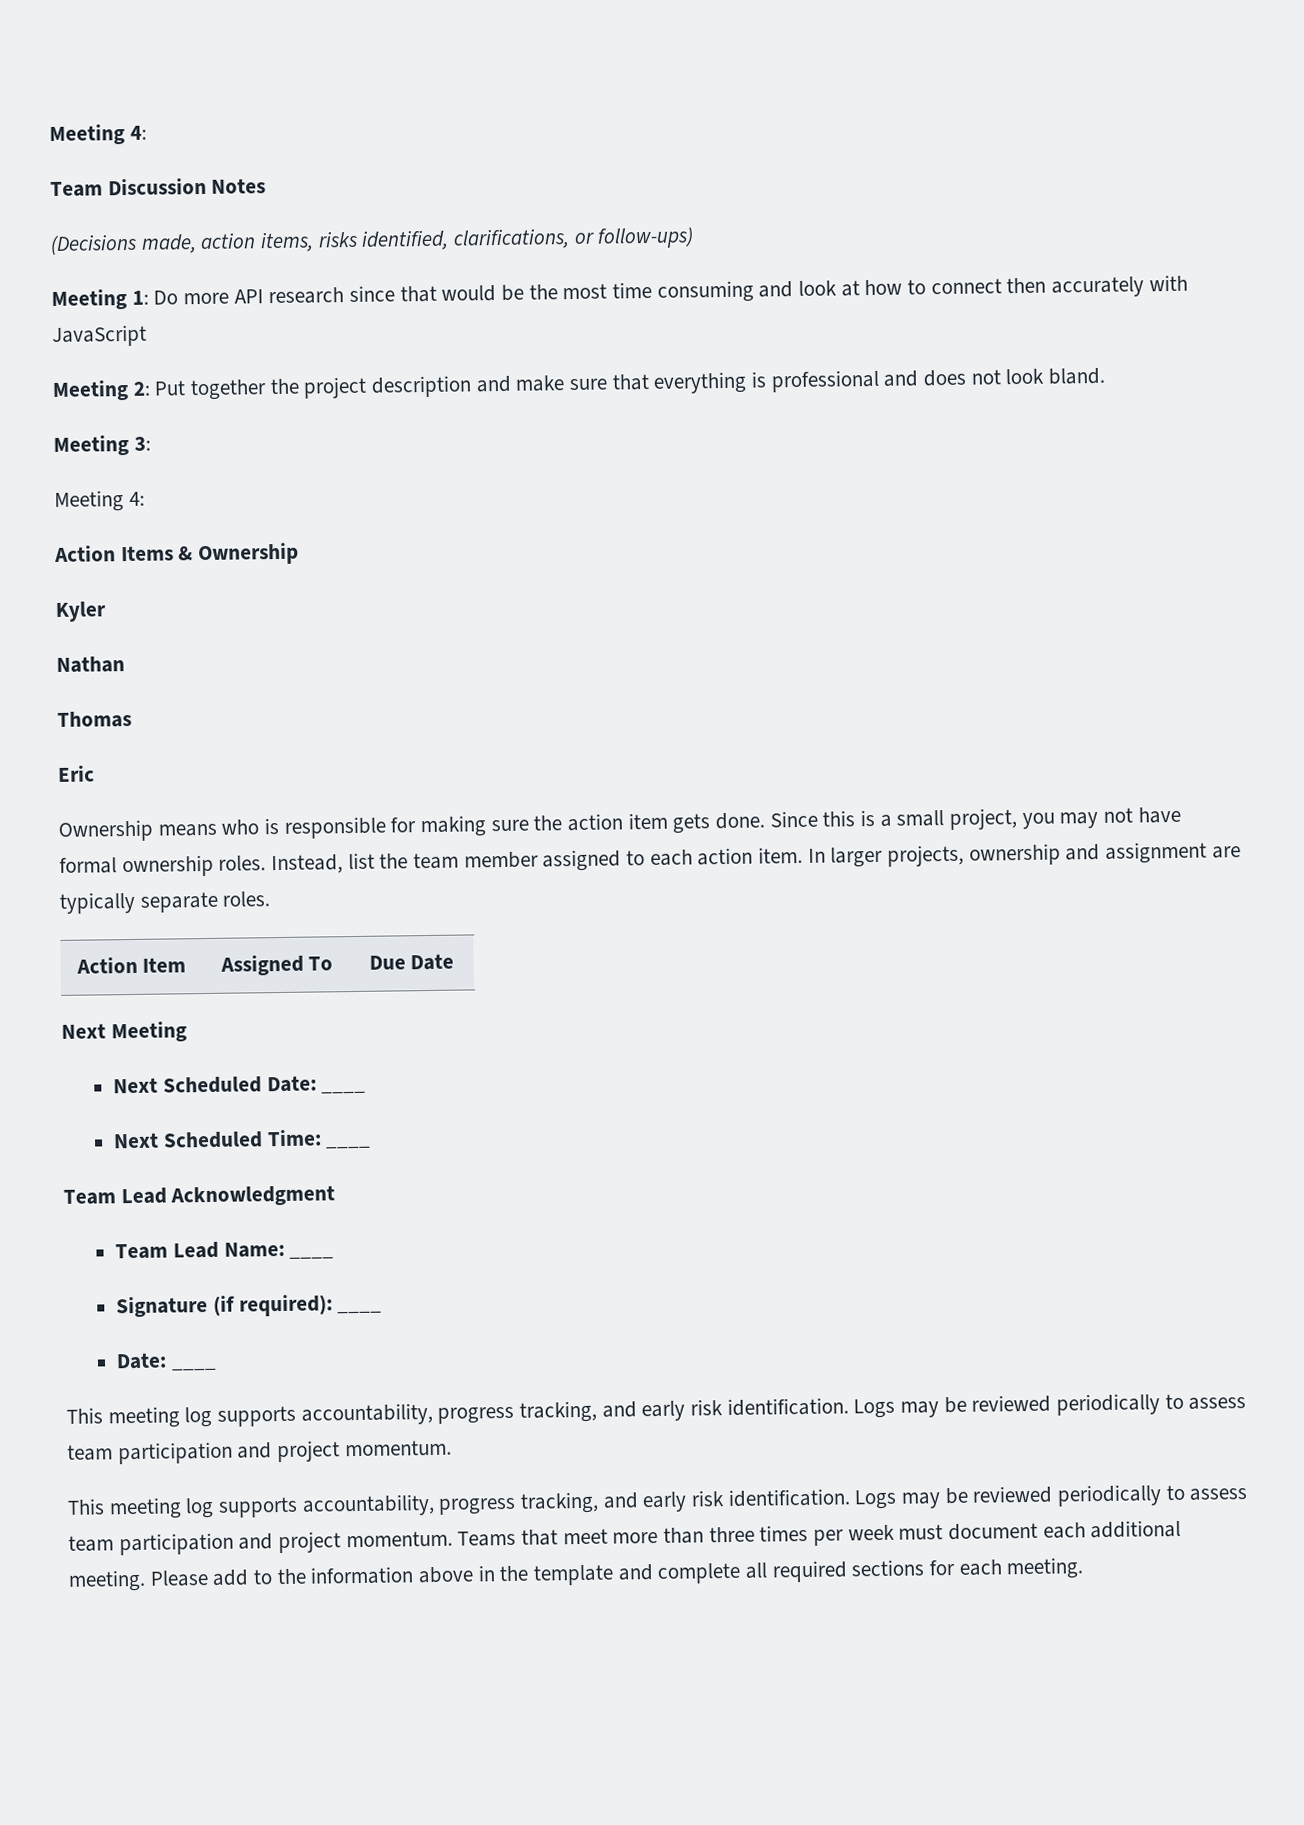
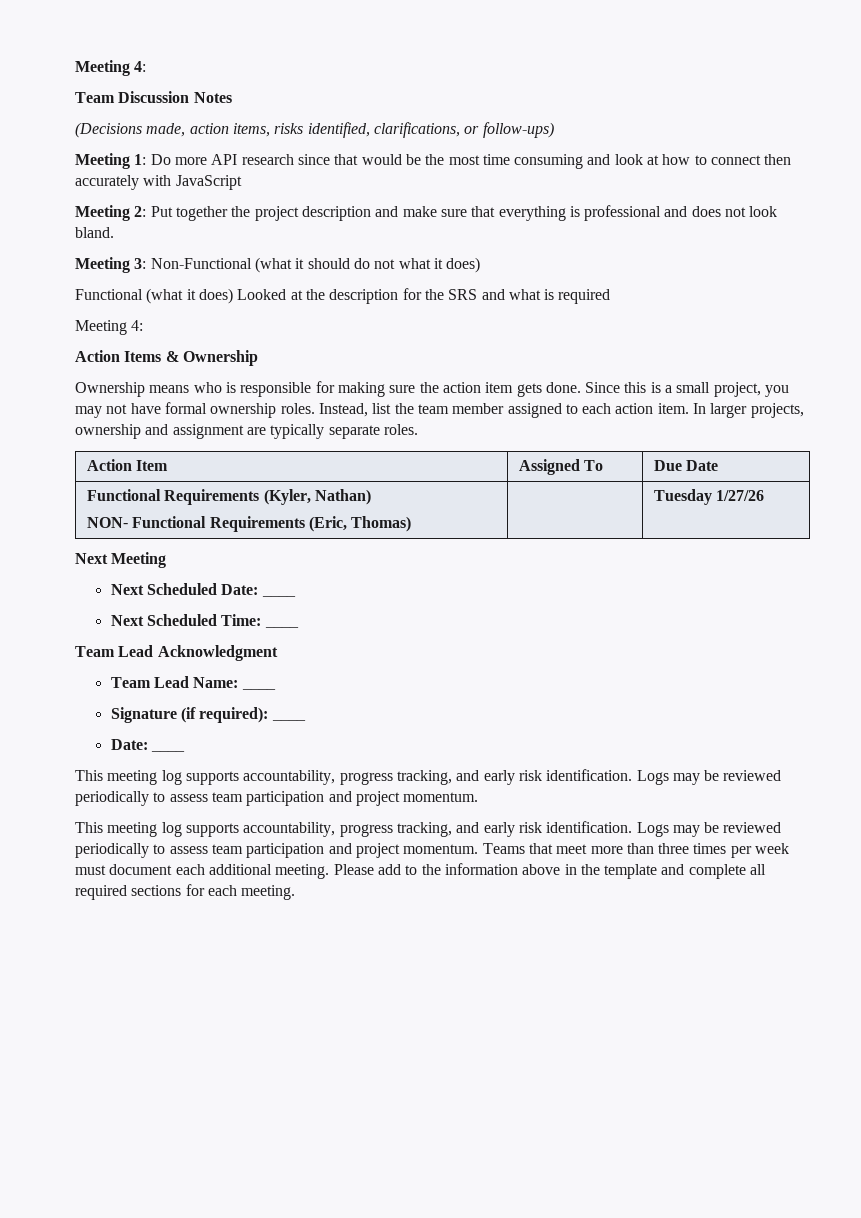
(151, 443) none -> [150,257,481,273] [75,288,611,304] Non-Functional (what it should do not what it does) // Functional (what it does) Looked at the description for the SRS and what is required
[55,601,107,622] [56,656,125,673] [57,710,132,728] [57,765,95,782] // Kyler // Nathan // Thomas // Eric -> (258, 358) none
(455, 962) none -> [87,489,372,505] [87,516,412,532] [654,489,765,505] // Functional Requirements (Kyler, Nathan) // NON- Functional Requirements (Eric, Thomas) | | Tuesday 1/27/26

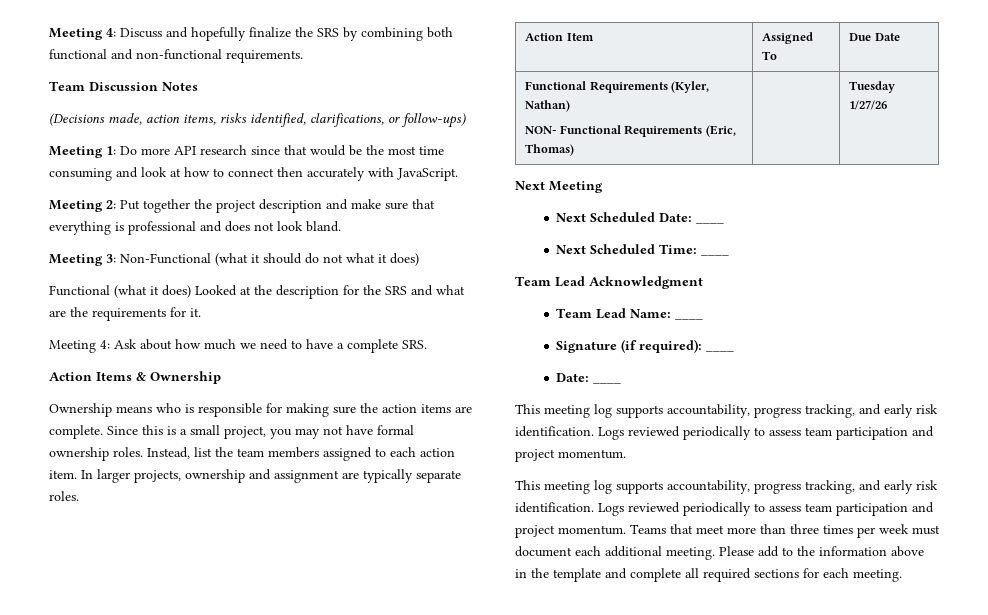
[75,60,147,76] Meeting 4: -> [49,27,453,41] [49,49,303,63] Meeting 4: Discuss and hopefully finalize the SRS by combining both functional and non-functional requirements.
[175,175,242,190] JavaScript -> [397,168,458,181] JavaScript.
[544,289,611,304] [75,320,144,335] is required // Meeting 4: -> [49,307,201,321] [49,339,427,353] are the requirements for it. // Meeting 4: Ask about how much we need to have a complete SRS.
[485,382,581,397] item gets done. -> [421,404,472,413] [49,425,103,439] items are complete.
[452,403,505,414] member -> [268,447,319,458] members
[672,770,720,785] may be -> (624, 433) none
[672,822,720,837] may be -> (624, 509) none

